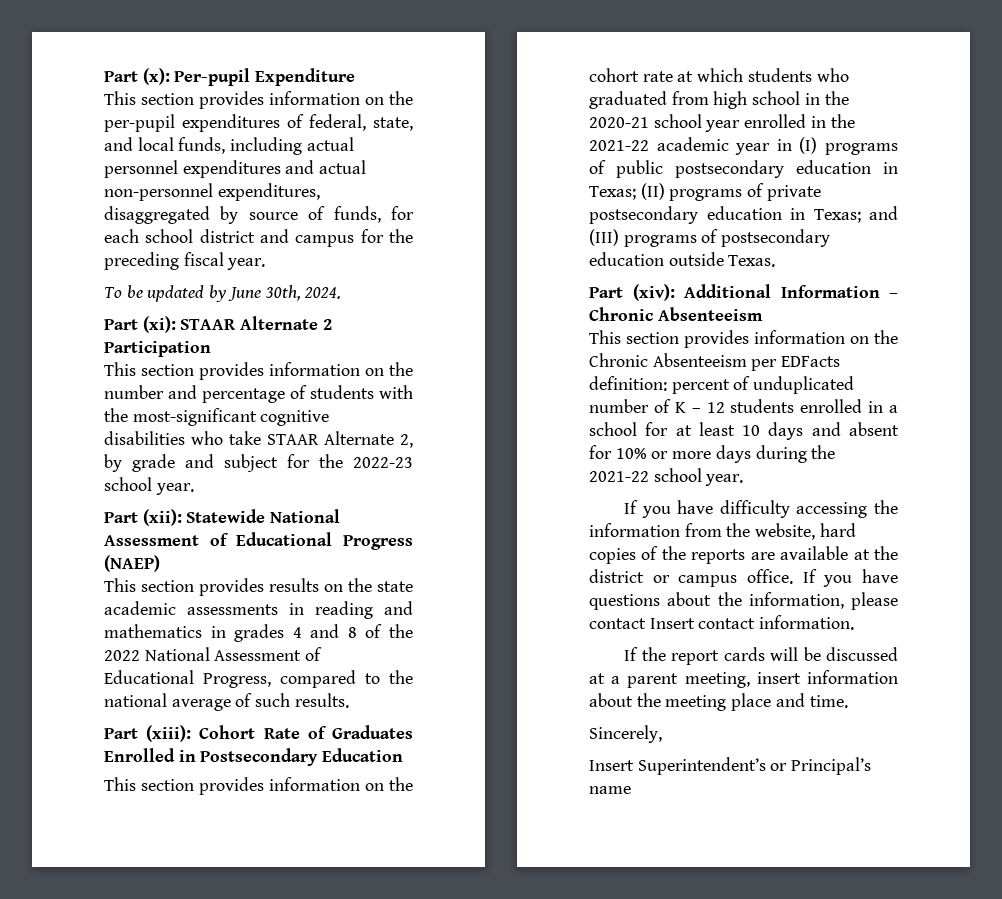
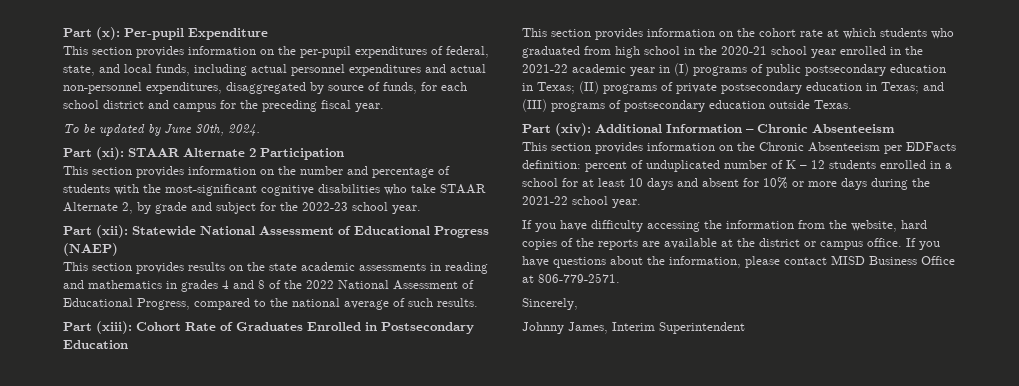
[649,615,855,630] [624,647,898,665] [589,670,898,688] [589,693,848,711] [589,725,662,743] [589,757,872,775] [589,786,631,794] Insert contact information. // If the report cards will be discussed at a parent meeting, insert information about the meeting place and time. // Sincerely, // Insert Superintendent’s or Principal’s name -> [831,255,955,265] [522,273,620,283] [522,298,578,310] [522,322,745,334] MISD Business Office at 806-779-2571. // Sincerely, // Johnny James, Interim Superintendent

